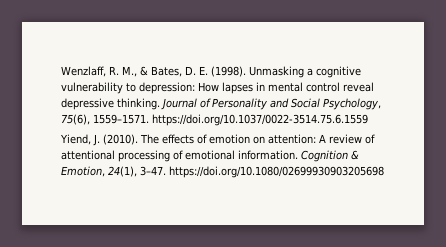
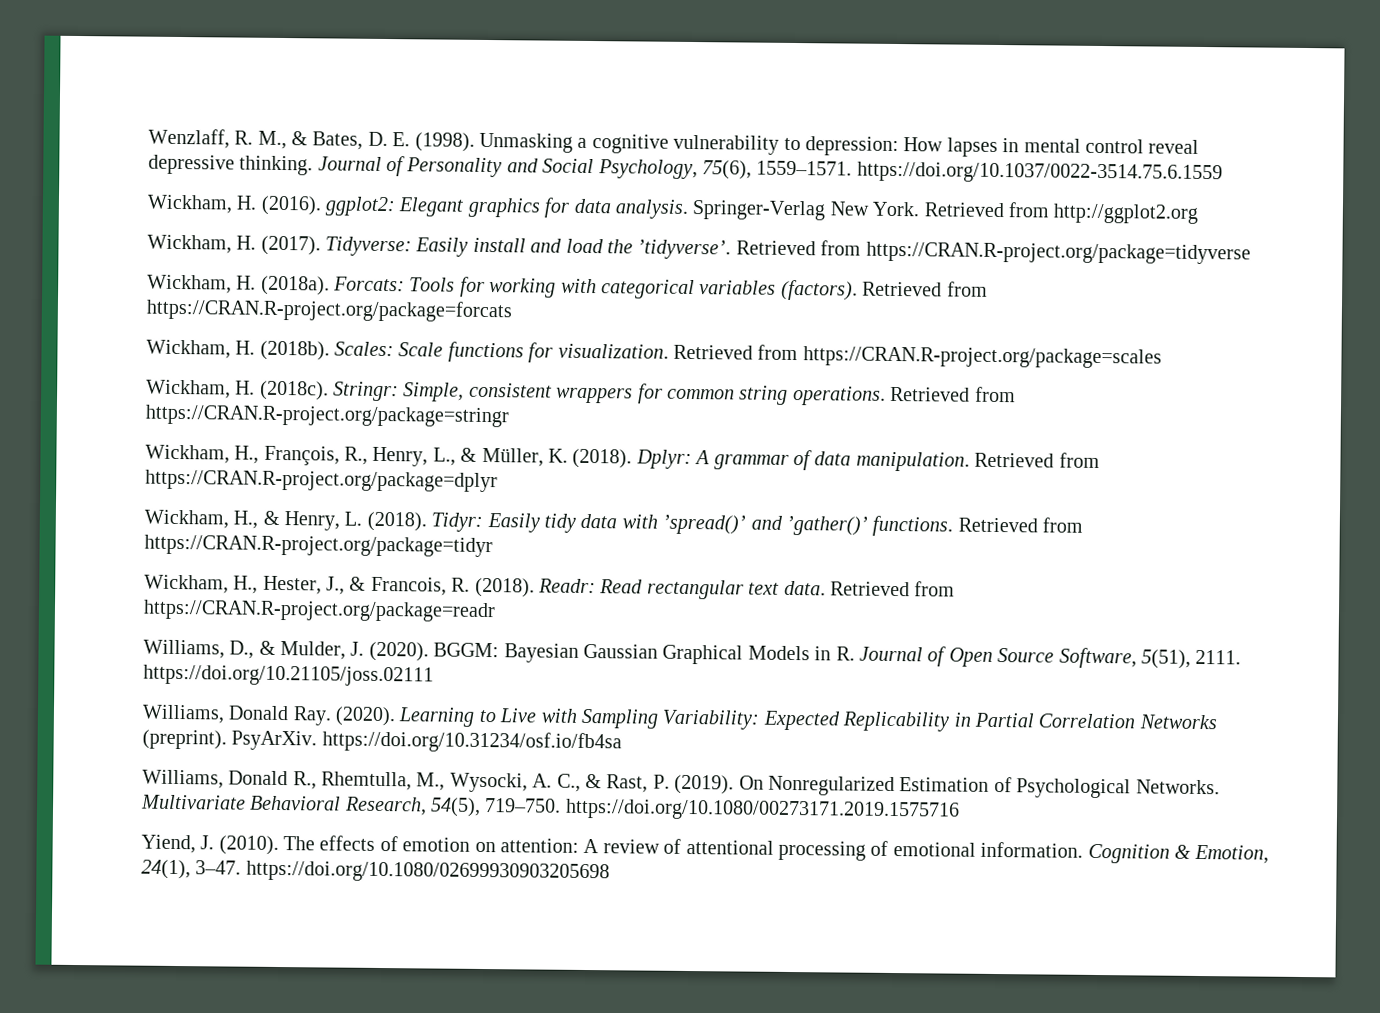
(369, 120) none -> [146,194,1199,224] [146,234,1251,265] [146,274,988,301] [145,298,512,323] [145,339,1162,369] [145,379,1016,406] [144,404,509,428] [144,444,1100,472] [144,469,498,493] [143,509,1084,537] [143,534,493,558] [143,574,956,600] [142,599,496,623] [142,639,1242,669] [142,664,434,687] [141,704,1217,732] [141,729,622,754] [141,769,1220,799] [140,794,960,822] // Wickham, H. (2016). ggplot2: Elegant graphics for data analysis. Springer-Verlag New York. Retrieved from http://ggplot2.org // Wickham, H. (2017). Tidyverse: Easily install and load the ’tidyverse’. Retrieved from https://CRAN.R-project.org/package=tidyverse // Wickham, H. (2018a). Forcats: Tools for working with categorical variables (factors). Retrieved from https://CRAN.R-project.org/package=forcats // Wickham, H. (2018b). Scales: Scale functions for visualization. Retrieved from https://CRAN.R-project.org/package=scales // Wickham, H. (2018c). Stringr: Simple, consistent wrappers for common string operations. Retrieved from https://CRAN.R-project.org/package=stringr // Wickham, H., François, R., Henry, L., & Müller, K. (2018). Dplyr: A grammar of data manipulation. Retrieved from https://CRAN.R-project.org/package=dplyr // Wickham, H., & Henry, L. (2018). Tidyr: Easily tidy data with ’spread()’ and ’gather()’ functions. Retrieved from https://CRAN.R-project.org/package=tidyr // Wickham, H., Hester, J., & Francois, R. (2018). Readr: Read rectangular text data. Retrieved from https://CRAN.R-project.org/package=readr // Williams, D., & Mulder, J. (2020). BGGM: Bayesian Gaussian Graphical Models in R. Journal of Open Source Software, 5(51), 2111. https://doi.org/10.21105/joss.02111 // Williams, Donald Ray. (2020). Learning to Live with Sampling Variability: Expected Replicability in Partial Correlation Networks (preprint). PsyArXiv. https://doi.org/10.31234/osf.io/fb4sa // Williams, Donald R., Rhemtulla, M., Wysocki, A. C., & Rast, P. (2019). On Nonregularized Estimation of Psychological Networks. Multivariate Behavioral Research, 54(5), 719–750. https://doi.org/10.1080/00273171.2019.1575716

